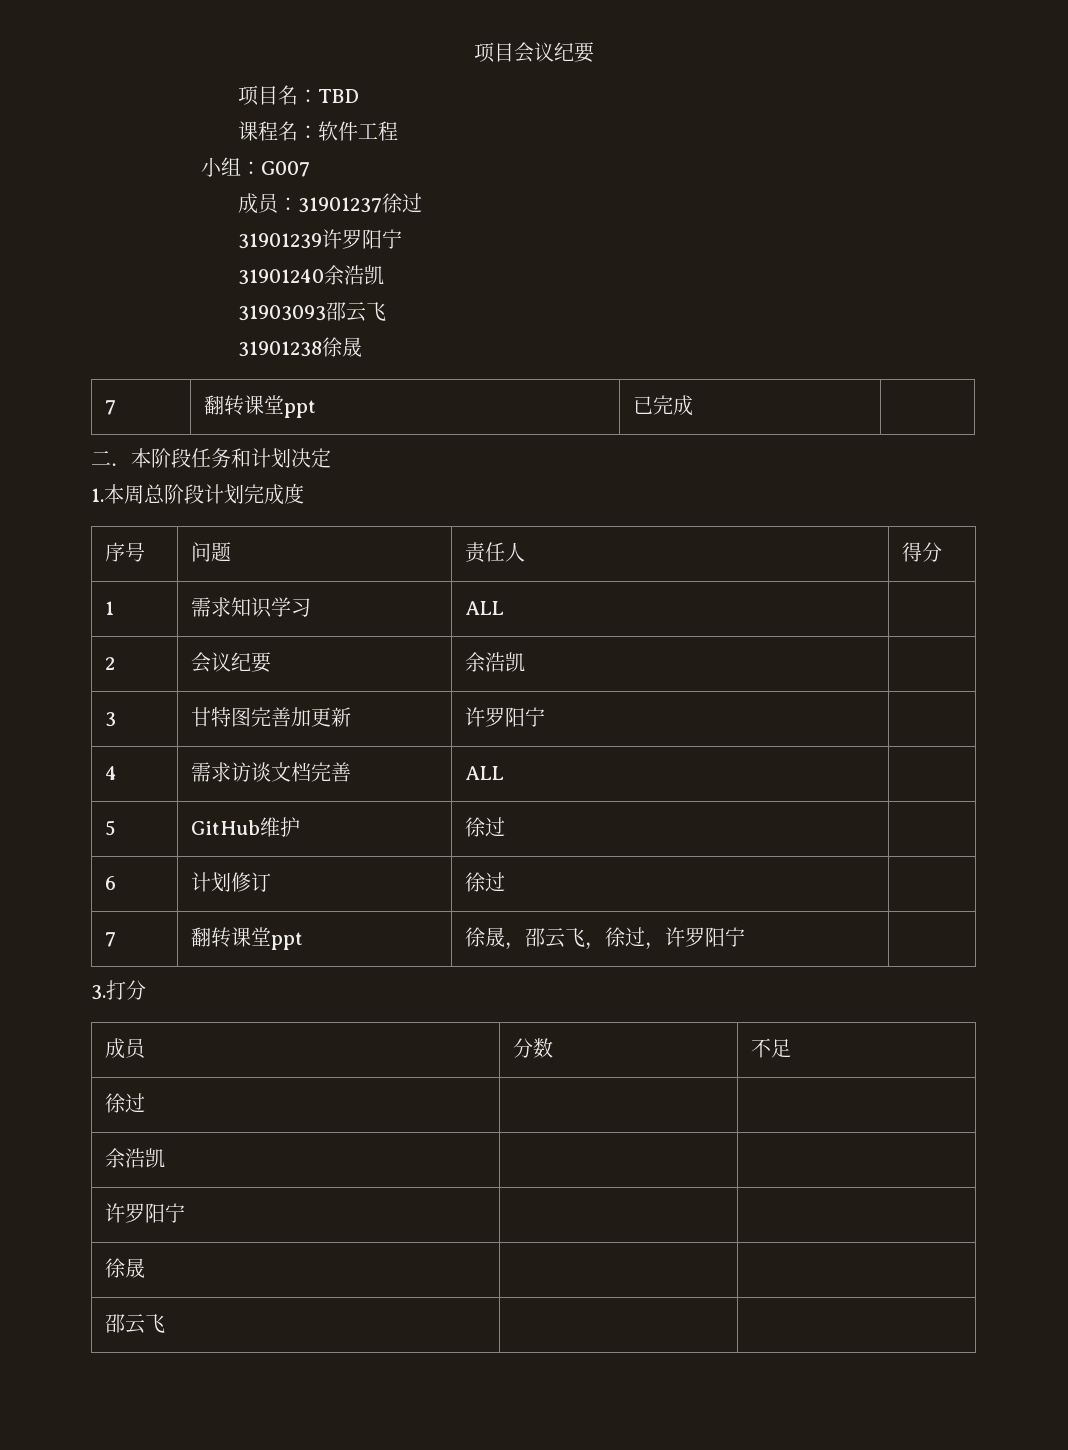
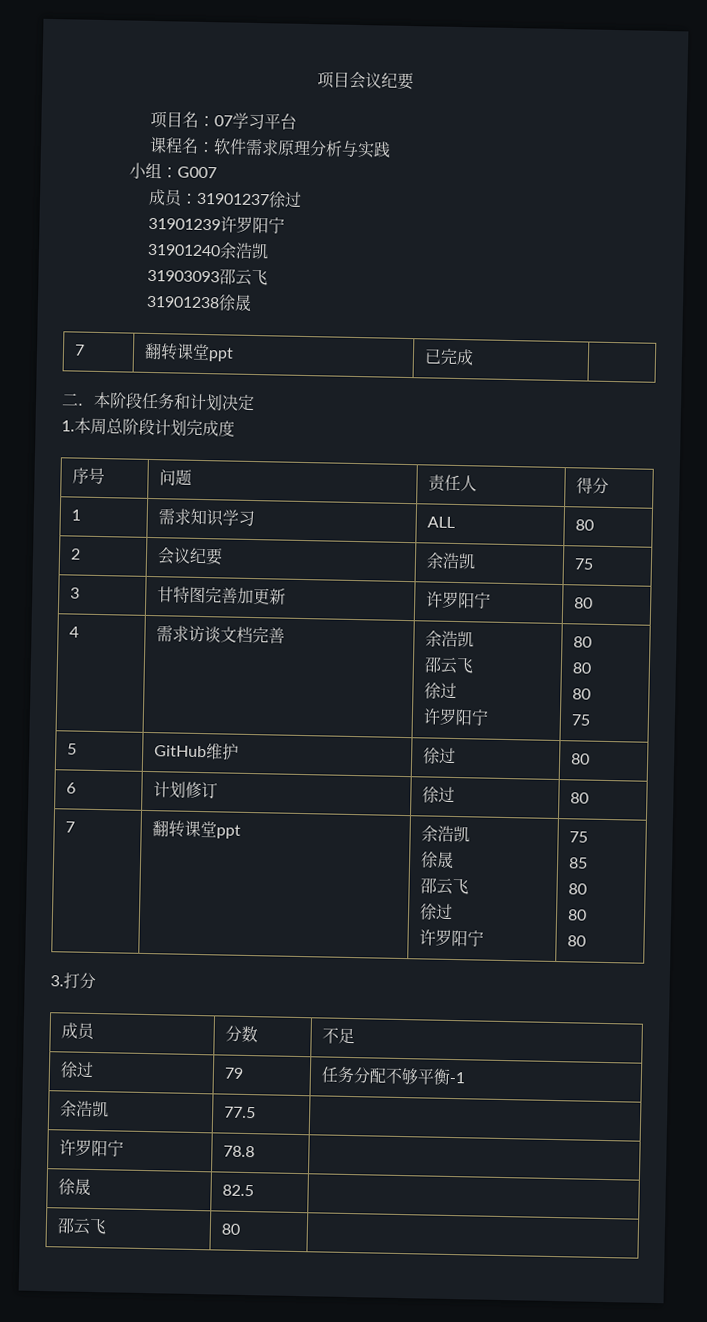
[317,89,359,103] TBD -> [214,112,298,130] 07学习平台
[357,121,398,141] 工程 -> [245,138,392,159] 需求原理分析与实践
(504, 608) none -> [575,519,595,531] 80
(525, 662) none -> [574,558,595,570] 75
(545, 717) none -> [574,597,594,609] 80
[464,766,504,780] ALL | -> [425,630,475,648] [424,656,475,675] [424,682,458,700] [423,708,490,726] [573,636,593,648] [572,662,593,674] [572,688,592,700] [571,714,591,726] 余浩凯 // 邵云飞 // 徐过 // 许罗阳宁 | 80 // 80 // 80 // 75
(505, 827) none -> [571,753,591,765] 80
[104,932,116,947] [190,927,303,950] [464,927,745,950] // 7 | 翻转课堂ppt | 徐晟，邵云飞，徐过，许罗阳宁 | -> [570,792,590,804] [65,821,76,833] [152,820,242,839] [421,825,471,843] [420,851,455,870] [420,877,470,895] [419,903,454,921] [419,929,485,947] [569,831,589,843] [568,857,589,869] [568,883,588,895] [567,909,588,921] [567,935,587,947] 80 // 7 | 翻转课堂ppt | 余浩凯 // 徐晟 // 邵云飞 // 徐过 // 许罗阳宁 | 75 // 85 // 80 // 80 // 80
[104,1148,165,1168] [104,1203,185,1223] | // 余浩凯 | | // 许罗阳宁 | -> [224,1067,245,1079] [321,1066,466,1086] [60,1100,110,1118] [224,1106,257,1119] [59,1139,125,1157] [223,1145,256,1158] 79 | 任务分配不够平衡-1 // 余浩凯 | 77.5 | // 许罗阳宁 | 78.8
(145, 1268) none -> [222,1184,255,1197] 82.5
(165, 1323) none -> [221,1223,241,1235] 80

